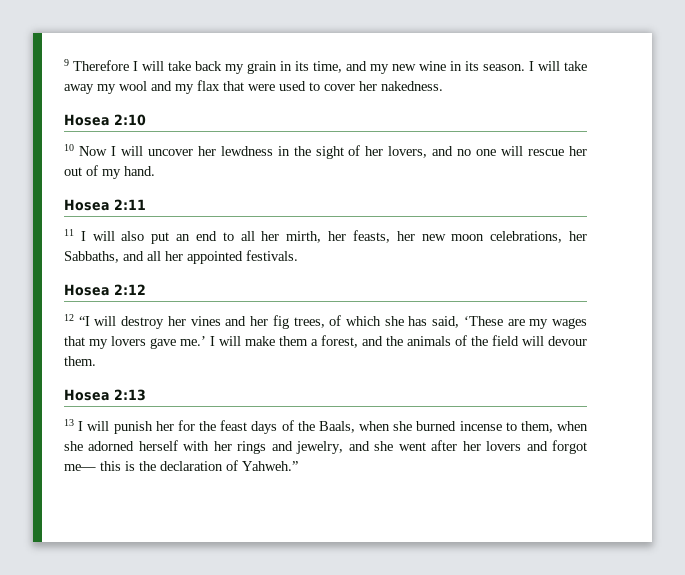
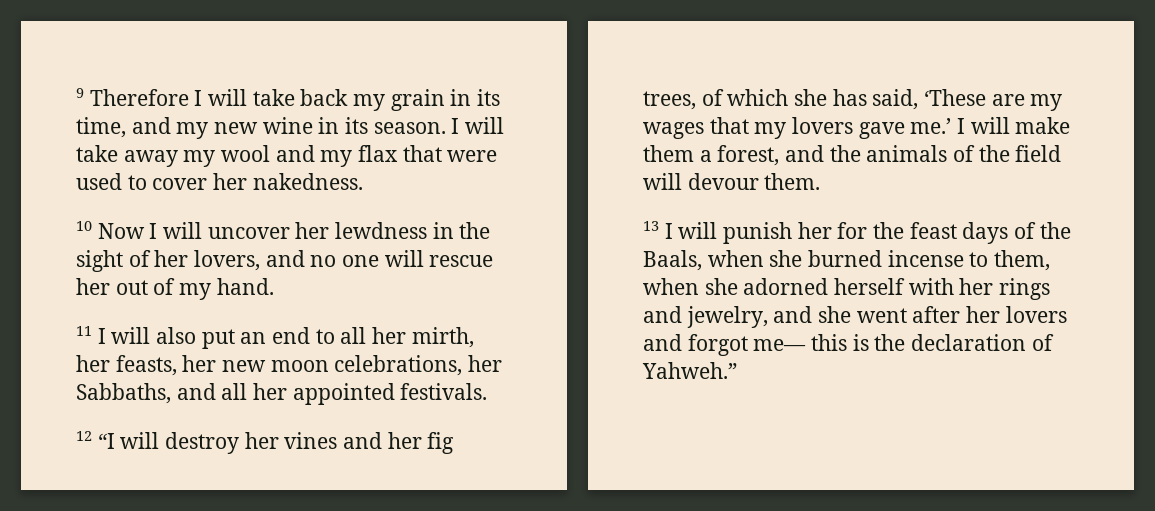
[64,114,146,126] // Hosea 2:10 -> (363, 181) none
[64,199,146,211] // Hosea 2:11 -> (274, 286) none
[64,284,146,296] // Hosea 2:12 -> (488, 391) none
[64,389,146,401] // Hosea 2:13 -> (821, 181) none

